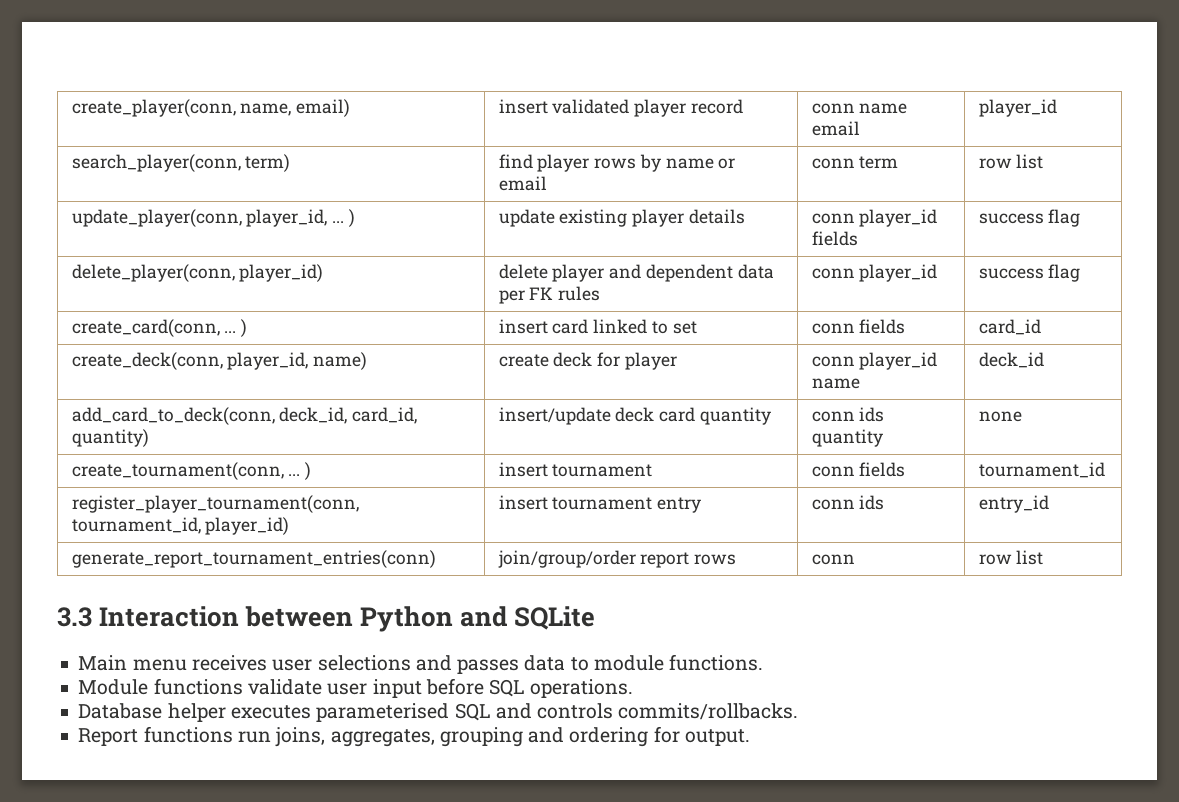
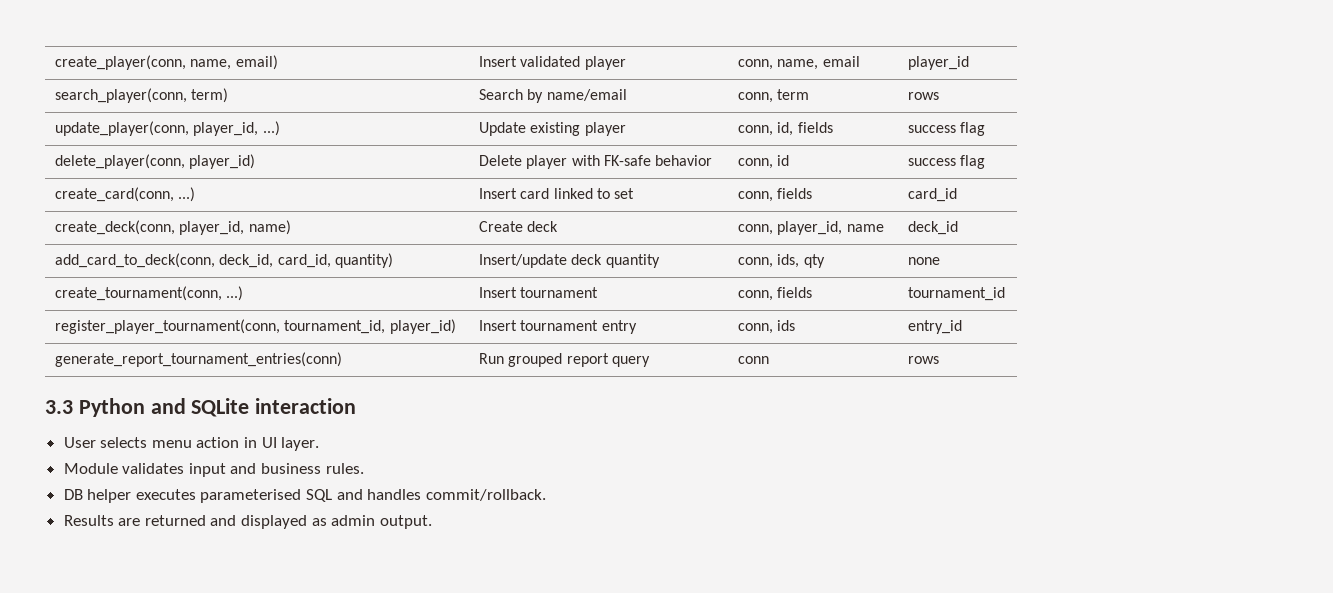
[498,99,548,114] insert -> [479,56,518,67] Insert
[690,99,743,114] [811,103,908,114] record | conn name -> [738,59,819,70] | conn, name,
[498,154,736,172] [498,176,547,191] [811,158,855,169] find player rows by name or email | conn -> [479,89,627,103] [738,92,774,103] Search by name/email | conn,
[978,154,1044,169] row list -> [908,92,940,100] rows
[332,209,355,227] [498,209,555,227] ... ) | update -> [262,121,280,136] [479,122,527,136] ...) | Update
[688,209,745,224] [811,209,938,227] details | conn player_id -> [738,122,794,136] | conn, id,
[498,264,774,282] [498,286,601,304] [811,264,938,282] delete player and dependent data per FK rules | conn player_id -> [479,155,713,169] [738,155,790,169] Delete player with FK-safe behavior | conn, id
[224,319,248,337] [498,319,548,334] ... ) | insert -> [178,187,196,202] [479,188,518,199] ...) | Insert
[811,323,855,334] conn -> [738,191,774,202] conn,
[498,352,677,370] [811,352,938,370] create deck for player | conn player_id -> [479,221,559,232] [738,221,843,235] Create deck | conn, player_id,
[498,407,771,425] [811,407,885,422] [811,429,883,447] insert/update deck card quantity | conn ids quantity -> [479,254,660,268] [738,254,825,268] Insert/update deck quantity | conn, ids, qty
[288,462,312,480] [498,462,548,477] ... ) | insert -> [226,286,244,301] [479,287,518,298] ...) | Insert
[811,466,855,477] conn -> [738,290,774,301] conn,
[498,495,548,510] insert -> [479,320,518,331] Insert
[811,499,855,510] conn -> [738,323,774,334] conn,
[497,550,737,568] join/group/order report rows -> [479,353,650,367] Run grouped report query
[978,550,1044,565] row list -> [908,356,940,364] rows
[99,606,354,627] Interaction between -> (73, 407) none
[78,654,764,674] [78,678,634,698] [78,703,163,719] // Main menu receives user selections and passes data to module functions. // Module functions validate user input before SQL operations. // Database -> [255,398,357,414] [63,437,320,451] [63,463,364,477] [63,489,83,500] interaction // User selects menu action in UI layer. // Module validates input and business rules. // DB
[537,703,799,720] [78,726,680,747] controls commits/rollbacks. // Report functions run joins, aggregates, grouping and ordering for -> [367,489,546,501] [63,515,376,529] handles commit/rollback. // Results are returned and displayed as admin

